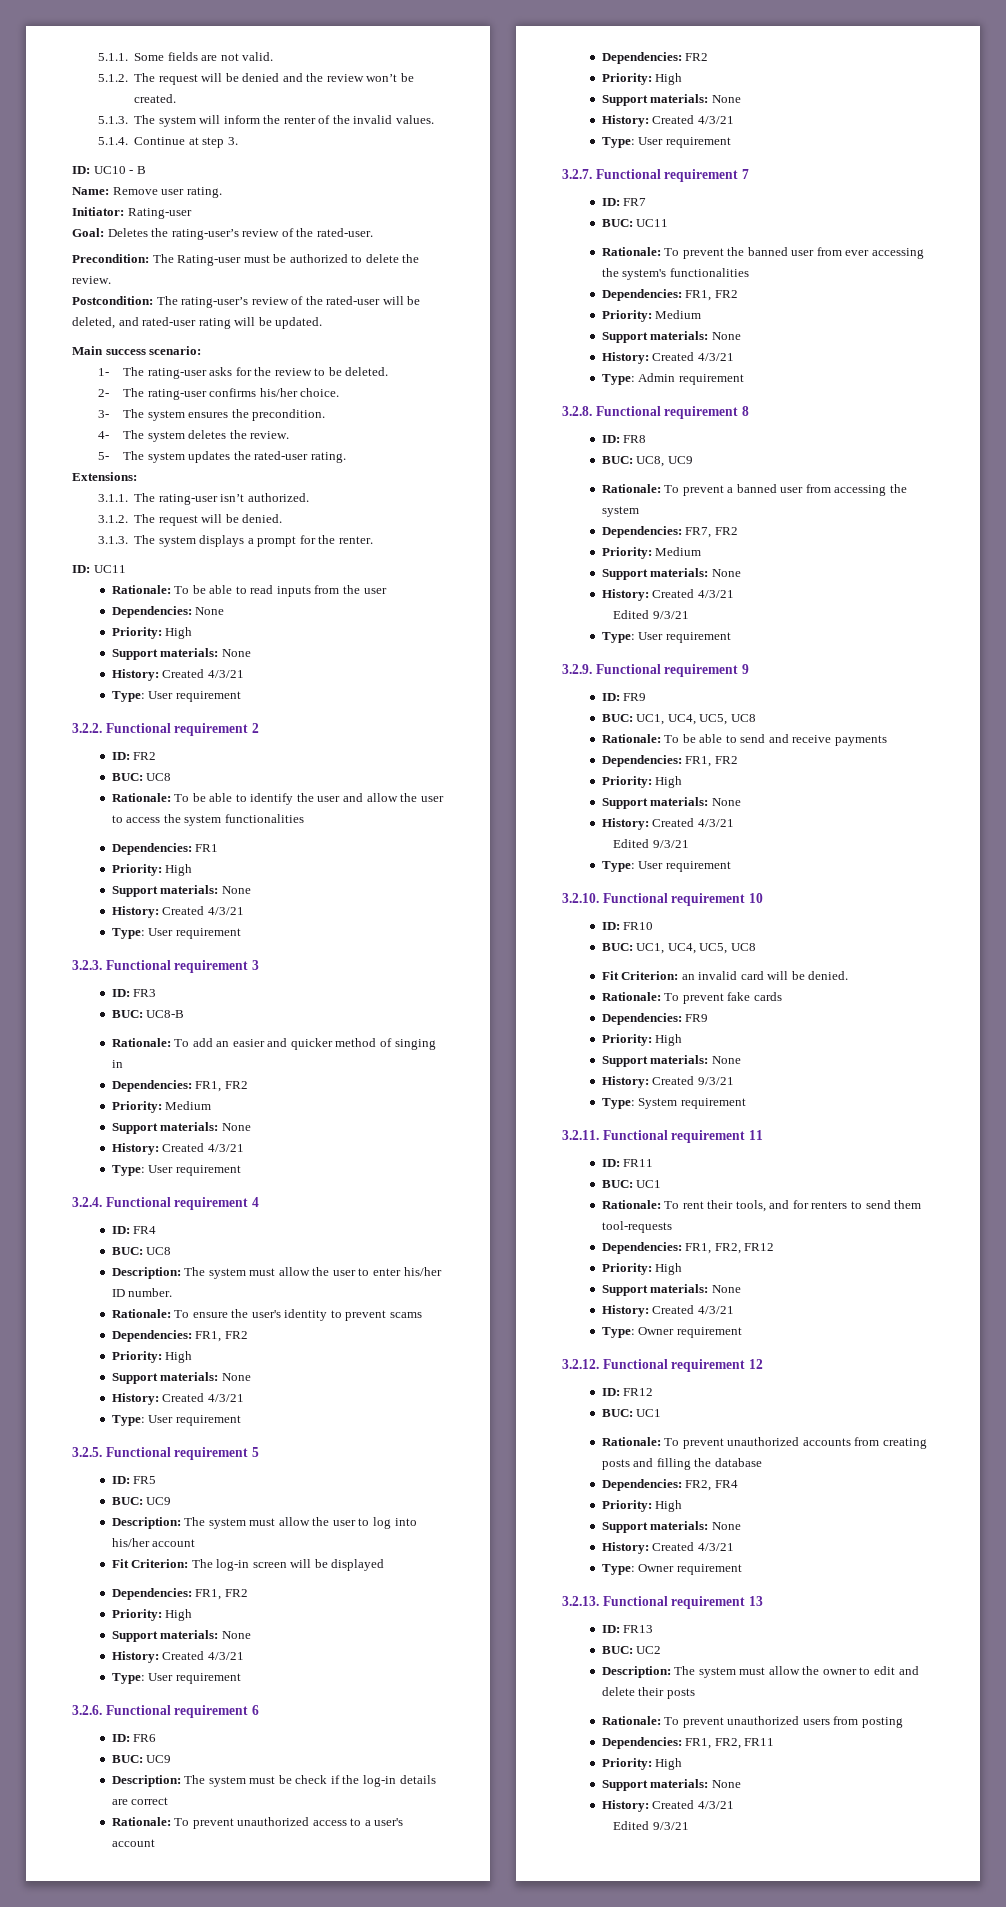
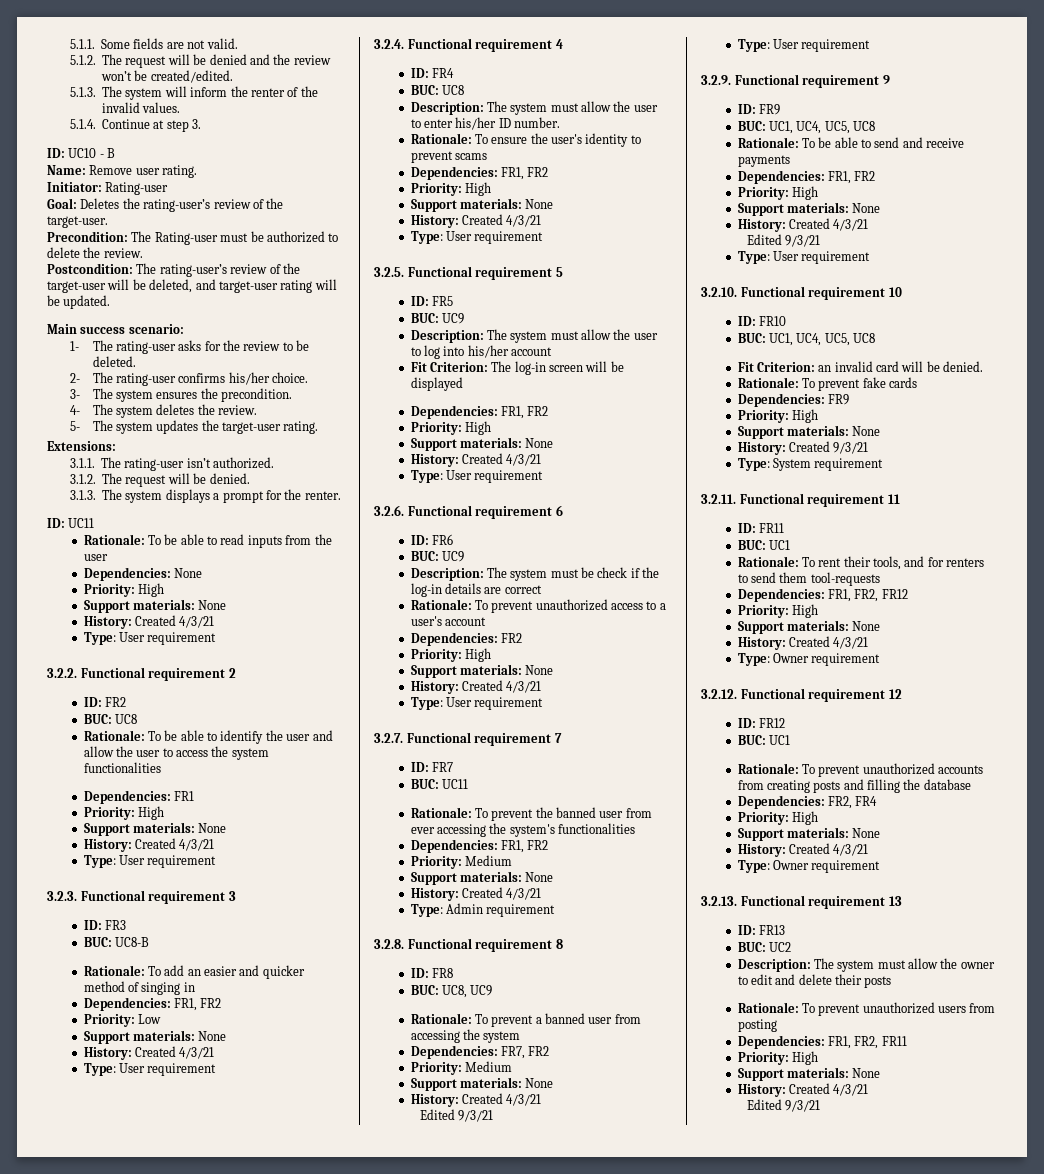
[134,94,177,103] created. -> [150,70,233,83] created/edited.
[316,228,373,237] rated-user. -> [47,216,108,228] target-user.
[326,296,381,305] rated-user -> [47,281,106,293] target-user
[142,317,197,326] rated-user -> [218,281,278,293] target-user
[254,451,309,460] rated-user -> [222,422,282,434] target-user
[165,1101,212,1110] Medium -> [137,1014,161,1024] Low

